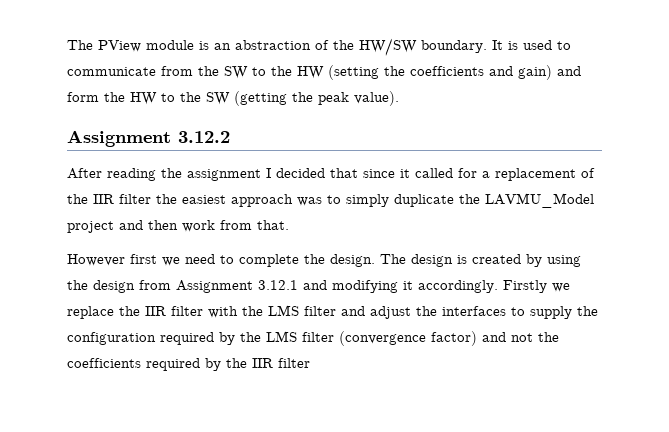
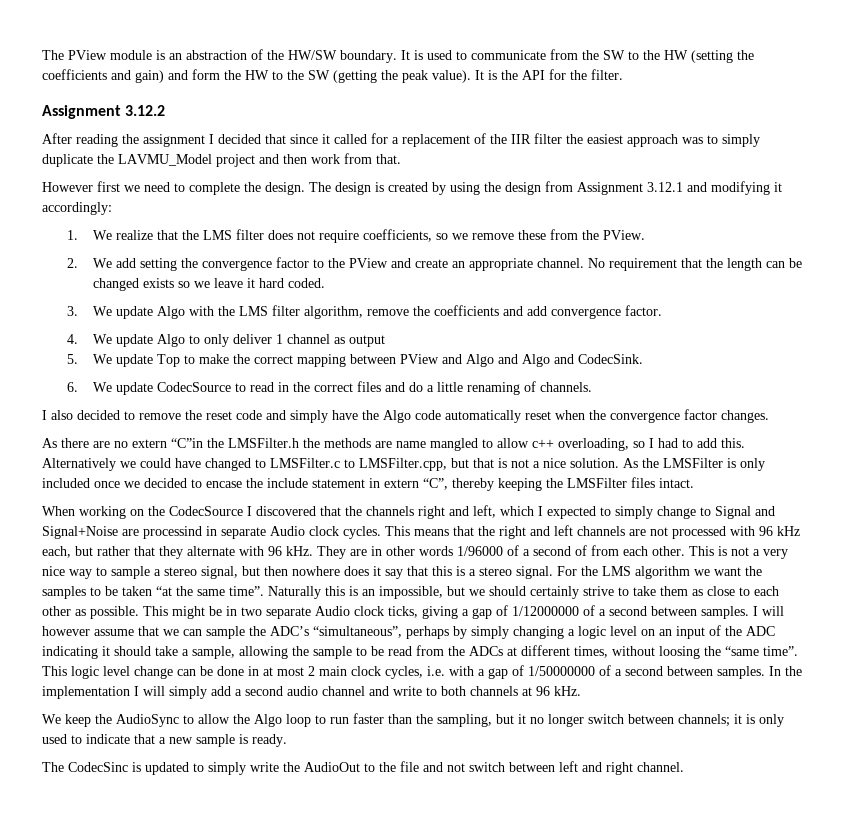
(399, 98) none -> [475,69,623,80] It is the API for the filter.
[418,280,570,293] [67,305,598,319] [67,331,559,346] [67,358,310,371] accordingly. Firstly we replace the IIR filter with the LMS filter and adjust the interfaces to supply the configuration required by the LMS filter (convergence factor) and not the coefficients required by the IIR filter -> [42,202,112,215] [67,229,645,243] [67,257,802,271] [92,278,325,291] [67,305,662,319] [67,334,385,347] [67,354,643,367] [67,381,592,395] [42,409,769,423] [42,438,745,451] [42,458,765,471] [42,477,694,491] [42,505,775,519] [42,525,800,539] [42,545,788,559] [42,566,762,579] [42,586,779,599] [42,605,784,619] [42,625,775,639] [42,645,798,659] [42,665,802,679] [42,686,581,699] [42,713,784,727] [42,734,287,747] [42,761,684,775] accordingly: // 1. We realize that the LMS filter does not require coefficients, so we remove these from the PView. // 2. We add setting the convergence factor to the PView and create an appropriate channel. No requirement that the length can be changed exists so we leave it hard coded. // 3. We update Algo with the LMS filter algorithm, remove the coefficients and add convergence factor. // 4. We update Algo to only deliver 1 channel as output // 5. We update Top to make the correct mapping between PView and Algo and Algo and CodecSink. // 6. We update CodecSource to read in the correct files and do a little renaming of channels. // I also decided to remove the reset code and simply have the Algo code automatically reset when the convergence factor changes. // As there are no extern “C”in the LMSFilter.h the methods are name mangled to allow c++ overloading, so I had to add this. Alternatively we could have changed to LMSFilter.c to LMSFilter.cpp, but that is not a nice solution. As the LMSFilter is only included once we decided to encase the include statement in extern “C”, thereby keeping the LMSFilter files intact. // When working on the CodecSource I discovered that the channels right and left, which I expected to simply change to Signal and Signal+Noise are processind in separate Audio clock cycles. This means that the right and left channels are not processed with 96 kHz each, but rather that they alternate with 96 kHz. They are in other words 1/96000 of a second of from each other. This is not a very nice way to sample a stereo signal, but then nowhere does it say that this is a stereo signal. For the LMS algorithm we want the samples to be taken “at the same time”. Naturally this is an impossible, but we should certainly strive to take them as close to each other as possible. This might be in two separate Audio clock ticks, giving a gap of 1/12000000 of a second between samples. I will however assume that we can sample the ADC’s “simultaneous”, perhaps by simply changing a logic level on an input of the ADC indicating it should take a sample, allowing the sample to be read from the ADCs at different times, without loosing the “same time”. This logic level change can be done in at most 2 main clock cycles, i.e. with a gap of 1/50000000 of a second between samples. In the implementation I will simply add a second audio channel and write to both channels at 96 kHz. // We keep the AudioSync to allow the Algo loop to run faster than the sampling, but it no longer switch between channels; it is only used to indicate that a new sample is ready. // The CodecSinc is updated to simply write the AudioOut to the file and not switch between left and right channel.

